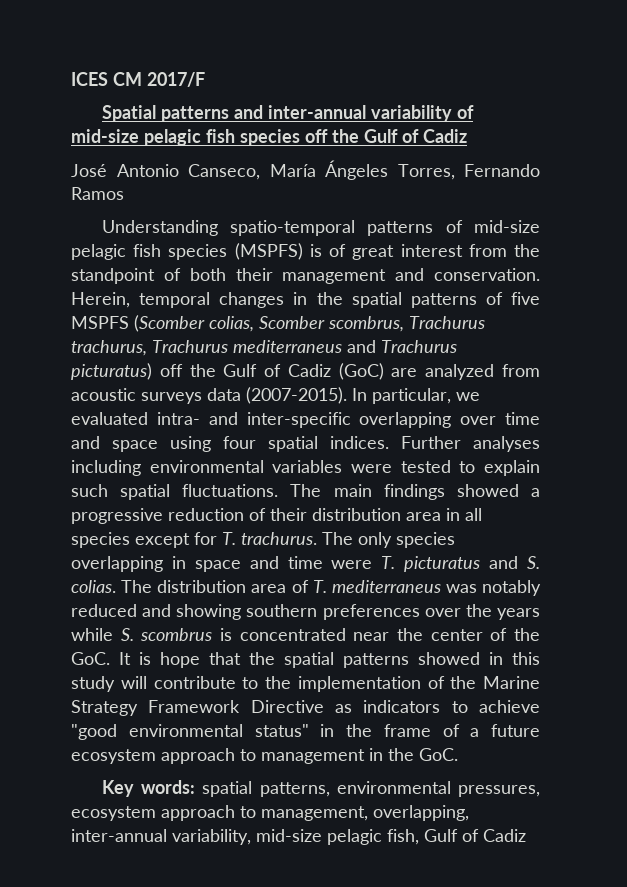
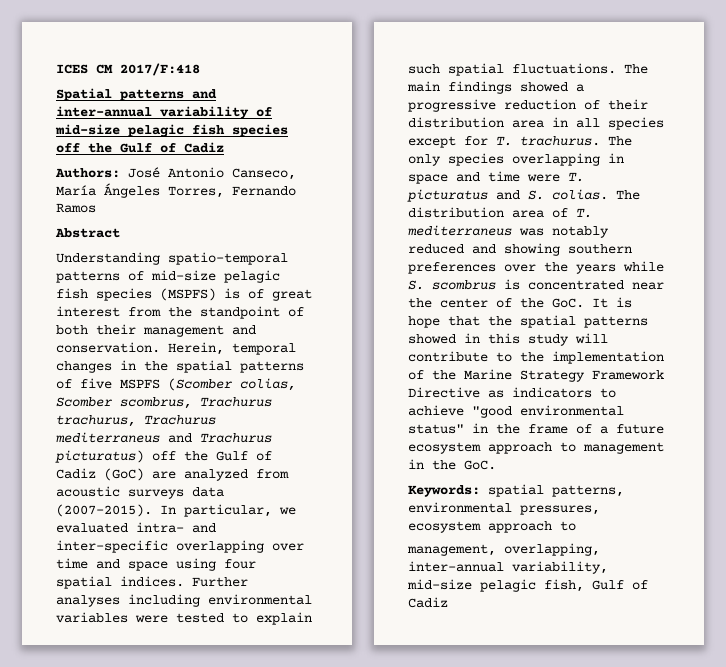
[147,72,205,87] 2017/F -> [120,63,200,76] 2017/F:418
(467, 136) none -> [55,168,120,178] Authors:
(124, 193) none -> [55,228,120,238] // Abstract
[101,780,196,797] Key words: -> [408,485,480,497] Keywords:
(256, 812) none -> (576, 526) //

